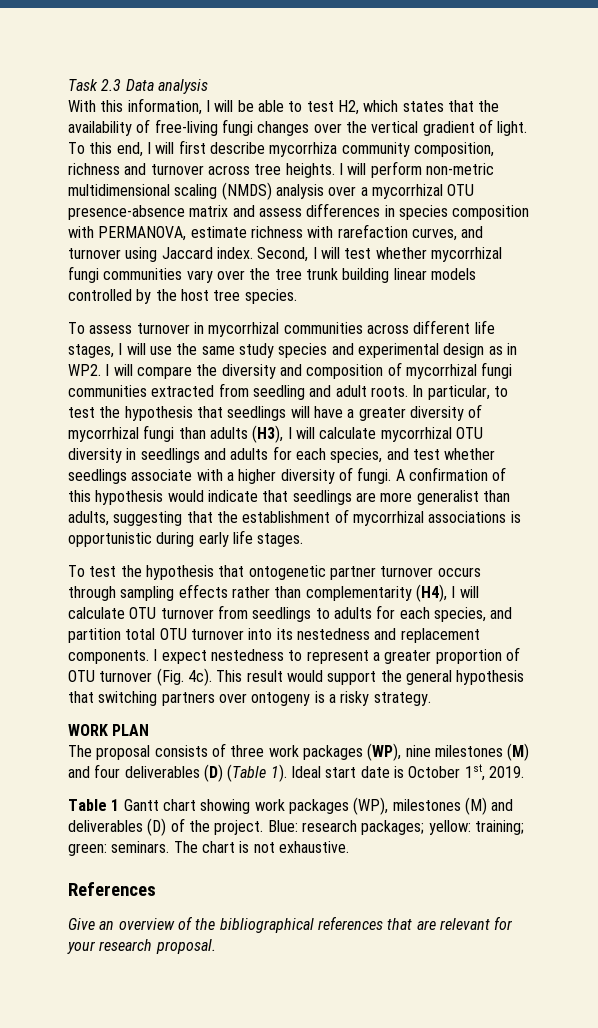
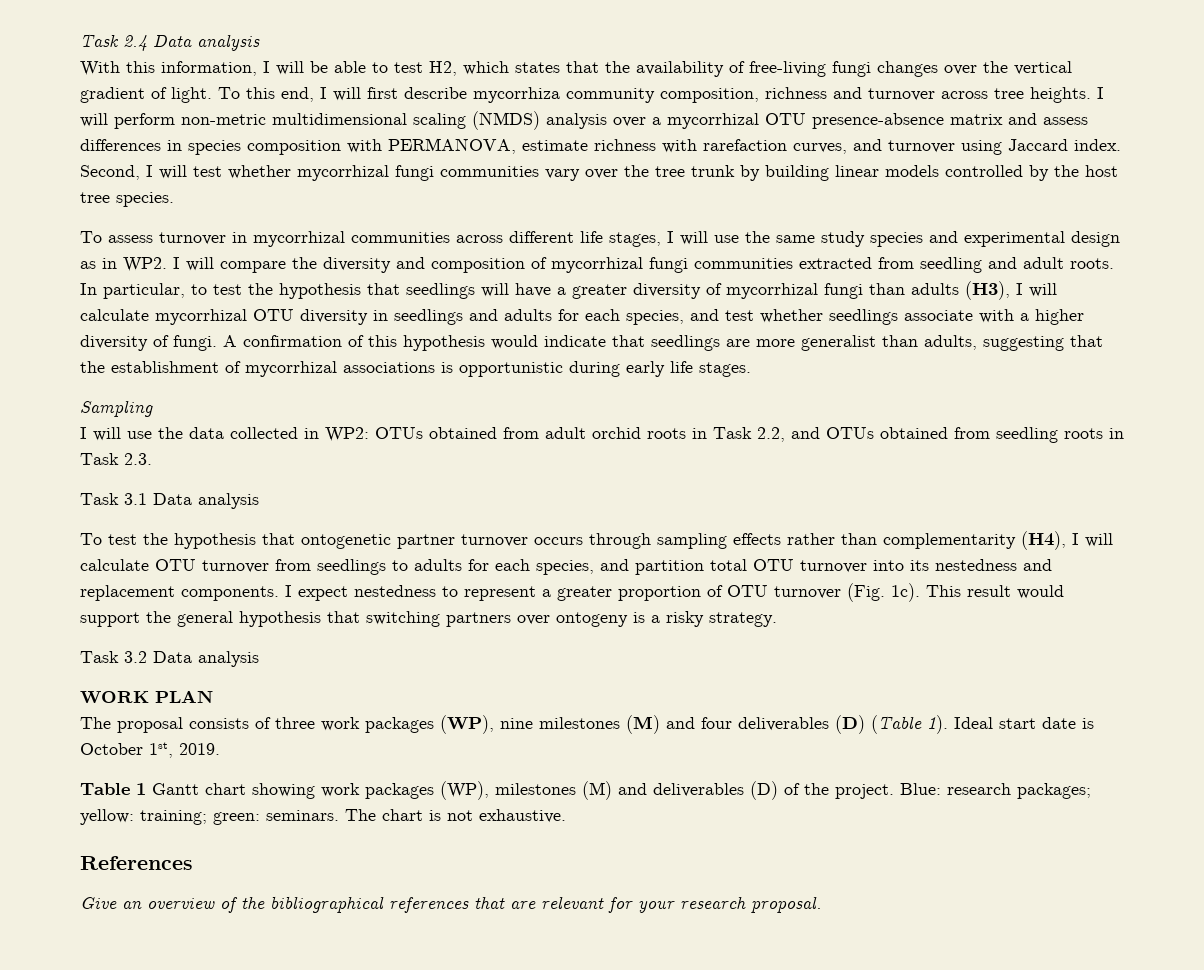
[68,79,122,91] Task 2.3 -> [80,34,147,51] Task 2.4
(338, 274) none -> [740,165,760,181] by
(304, 540) none -> [80,400,153,417] [80,427,1124,443] [80,453,152,465] [80,493,259,509] // Sampling // I will use the data collected in WP2: OTUs obtained from adult orchid roots in Task 2.2, and OTUs obtained from seedling roots in Task 2.3. // Task 3.1 Data analysis
[187,668,212,686] 4c). -> [891,583,920,602] 1c).
(431, 699) none -> [80,651,259,667] // Task 3.2 Data analysis

